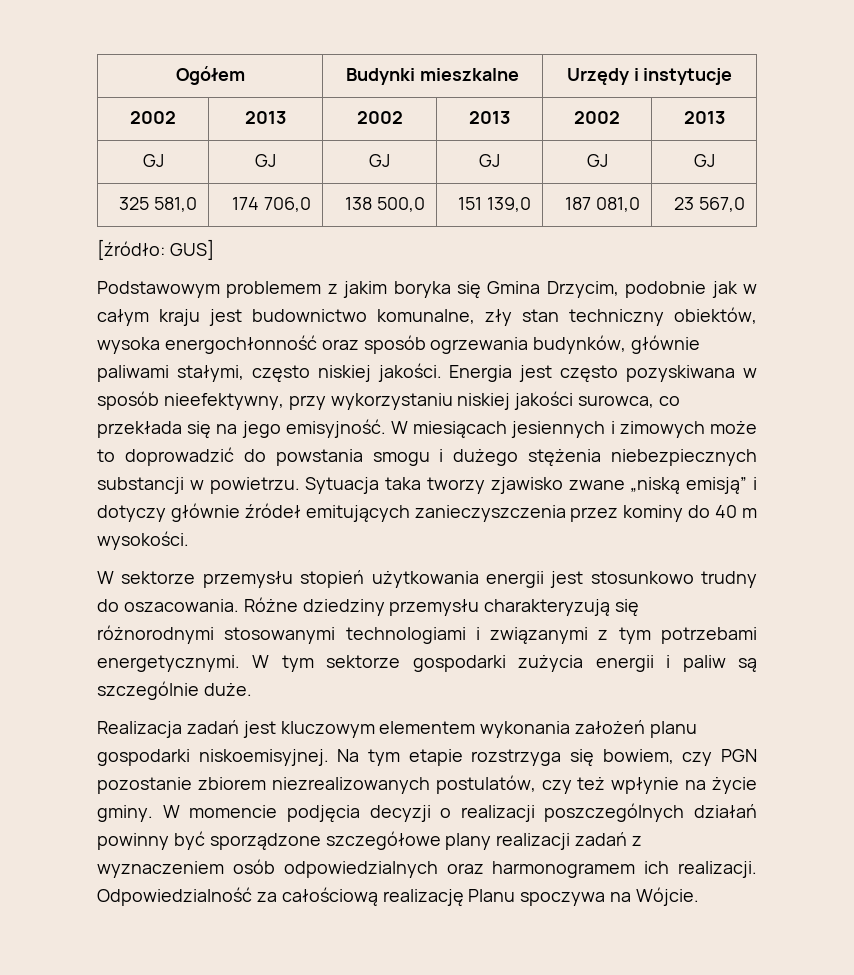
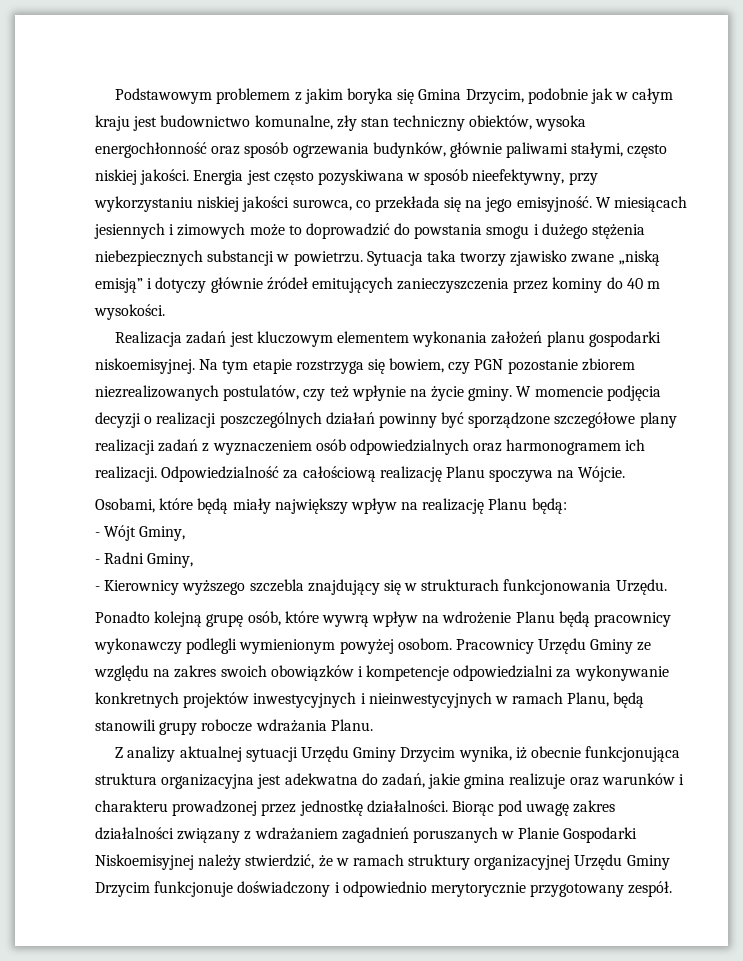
[175,66,245,85] [346,68,519,85] [566,68,733,86] [130,111,176,124] [245,111,286,124] [356,111,403,124] [469,111,510,124] [574,111,620,124] [683,111,725,124] [142,154,164,167] [255,154,276,167] [369,154,390,167] [479,154,500,167] [586,154,608,167] [693,154,715,167] [119,197,197,212] [232,197,311,212] [345,197,425,212] [458,197,531,212] [565,197,640,212] [674,197,745,212] [97,239,214,260] Ogółem | Budynki mieszkalne | Urzędy i instytucje // 2002 | 2013 | 2002 | 2013 | 2002 | 2013 // GJ | GJ | GJ | GJ | GJ | GJ // 325 581,0 | 174 706,0 | 138 500,0 | 151 139,0 | 187 081,0 | 23 567,0 // [źródło: GUS] // -> (115, 96) none
[97,570,757,588] [97,597,640,617] [97,625,757,644] [97,655,758,672] [97,681,252,700] // W sektorze przemysłu stopień użytkowania energii jest stosunkowo trudny do oszacowania. Różne dziedziny przemysłu charakteryzują się różnorodnymi stosowanymi technologiami i związanymi z tym potrzebami energetycznymi. W tym sektorze gospodarki zużycia energii i paliw są szczególnie duże. -> (165, 312) none
(700, 896) none -> [95,498,567,514] [95,525,186,541] [95,552,194,568] [95,579,667,595] [95,611,672,627] [94,638,652,654] [94,665,669,681] [95,692,645,708] [95,719,373,735] [115,746,681,762] [95,773,685,789] [95,800,616,816] [95,827,638,843] [95,854,670,870] [95,881,673,897] // Osobami, które będą miały największy wpływ na realizację Planu będą: // - Wójt Gminy, // - Radni Gminy, // - Kierownicy wyższego szczebla znajdujący się w strukturach funkcjonowania Urzędu. // Ponadto kolejną grupę osób, które wywrą wpływ na wdrożenie Planu będą pracownicy wykonawczy podlegli wymienionym powyżej osobom. Pracownicy Urzędu Gminy ze względu na zakres swoich obowiązków i kompetencje odpowiedzialni za wykonywanie konkretnych projektów inwestycyjnych i nieinwestycyjnych w ramach Planu, będą stanowili grupy robocze wdrażania Planu. // Z analizy aktualnej sytuacji Urzędu Gminy Drzycim wynika, iż obecnie funkcjonująca struktura organizacyjna jest adekwatna do zadań, jakie gmina realizuje oraz warunków i charakteru prowadzonej przez jednostkę działalności. Biorąc pod uwagę zakres działalności związany z wdrażaniem zagadnień poruszanych w Planie Gospodarki Niskoemisyjnej należy stwierdzić, że w ramach struktury organizacyjnej Urzędu Gminy Drzycim funkcjonuje doświadczony i odpowiednio merytorycznie przygotowany zespół.

